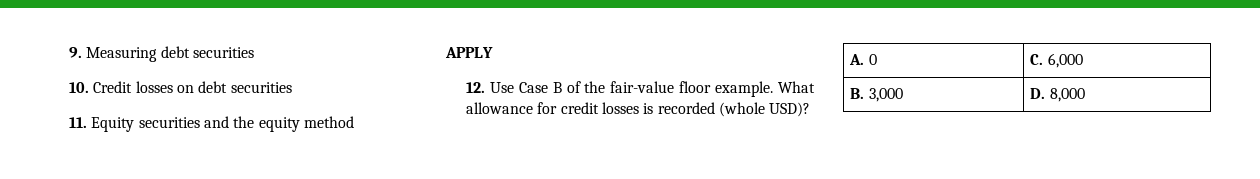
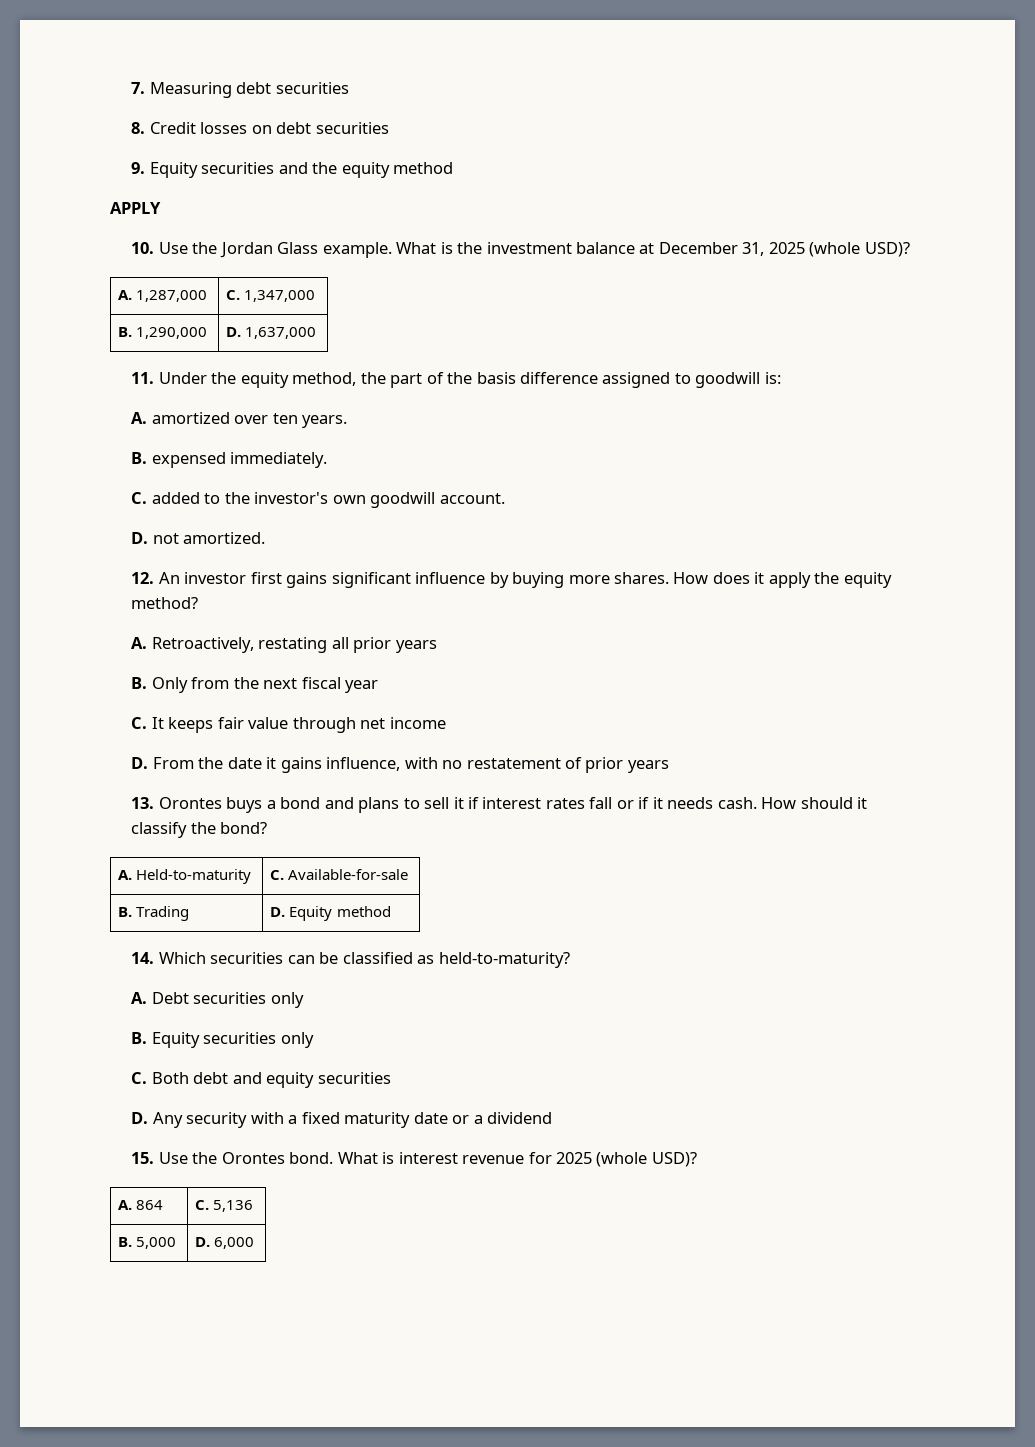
[69,47,83,58] 9. -> [131,82,146,94] 7.
[69,82,90,93] 10. -> [131,122,146,134] 8.
[69,117,88,128] 11. -> [131,162,146,174] 9.
[466,81,815,97] [466,102,811,117] [849,54,877,65] [1030,53,1083,68] [850,88,903,102] [1030,88,1085,102] 12. Use Case B of the fair-value floor example. What allowance for credit losses is recorded (whole USD)? // A. 0 | C. 6,000 // B. 3,000 | D. 8,000 -> [131,242,910,258] [118,290,208,302] [226,290,316,302] [118,327,208,339] [226,327,317,339] [131,372,781,388] [131,412,348,428] [131,452,328,468] [131,492,505,508] [131,532,266,544] [131,572,892,588] [131,597,199,609] [131,637,437,653] [131,677,379,693] [131,717,446,733] [131,757,669,773] [131,797,867,813] [131,822,268,838] [118,869,252,884] [270,869,409,880] [118,906,190,921] [270,906,391,921] [131,952,570,968] [131,992,304,1008] [131,1032,314,1048] [131,1072,391,1088] [131,1112,552,1128] [131,1152,697,1167] [118,1200,164,1210] [195,1200,254,1212] [118,1237,177,1249] [195,1237,255,1249] 10. Use the Jordan Glass example. What is the investment balance at December 31, 2025 (whole USD)? // A. 1,287,000 | C. 1,347,000 // B. 1,290,000 | D. 1,637,000 // 11. Under the equity method, the part of the basis difference assigned to goodwill is: // A. amortized over ten years. // B. expensed immediately. // C. added to the investor's own goodwill account. // D. not amortized. // 12. An investor first gains significant influence by buying more shares. How does it apply the equity method? // A. Retroactively, restating all prior years // B. Only from the next fiscal year // C. It keeps fair value through net income // D. From the date it gains influence, with no restatement of prior years // 13. Orontes buys a bond and plans to sell it if interest rates fall or if it needs cash. How should it classify the bond? // A. Held-to-maturity | C. Available-for-sale // B. Trading | D. Equity method // 14. Which securities can be classified as held-to-maturity? // A. Debt securities only // B. Equity securities only // C. Both debt and equity securities // D. Any security with a fixed maturity date or a dividend // 15. Use the Orontes bond. What is interest revenue for 2025 (whole USD)? // A. 864 | C. 5,136 // B. 5,000 | D. 6,000

